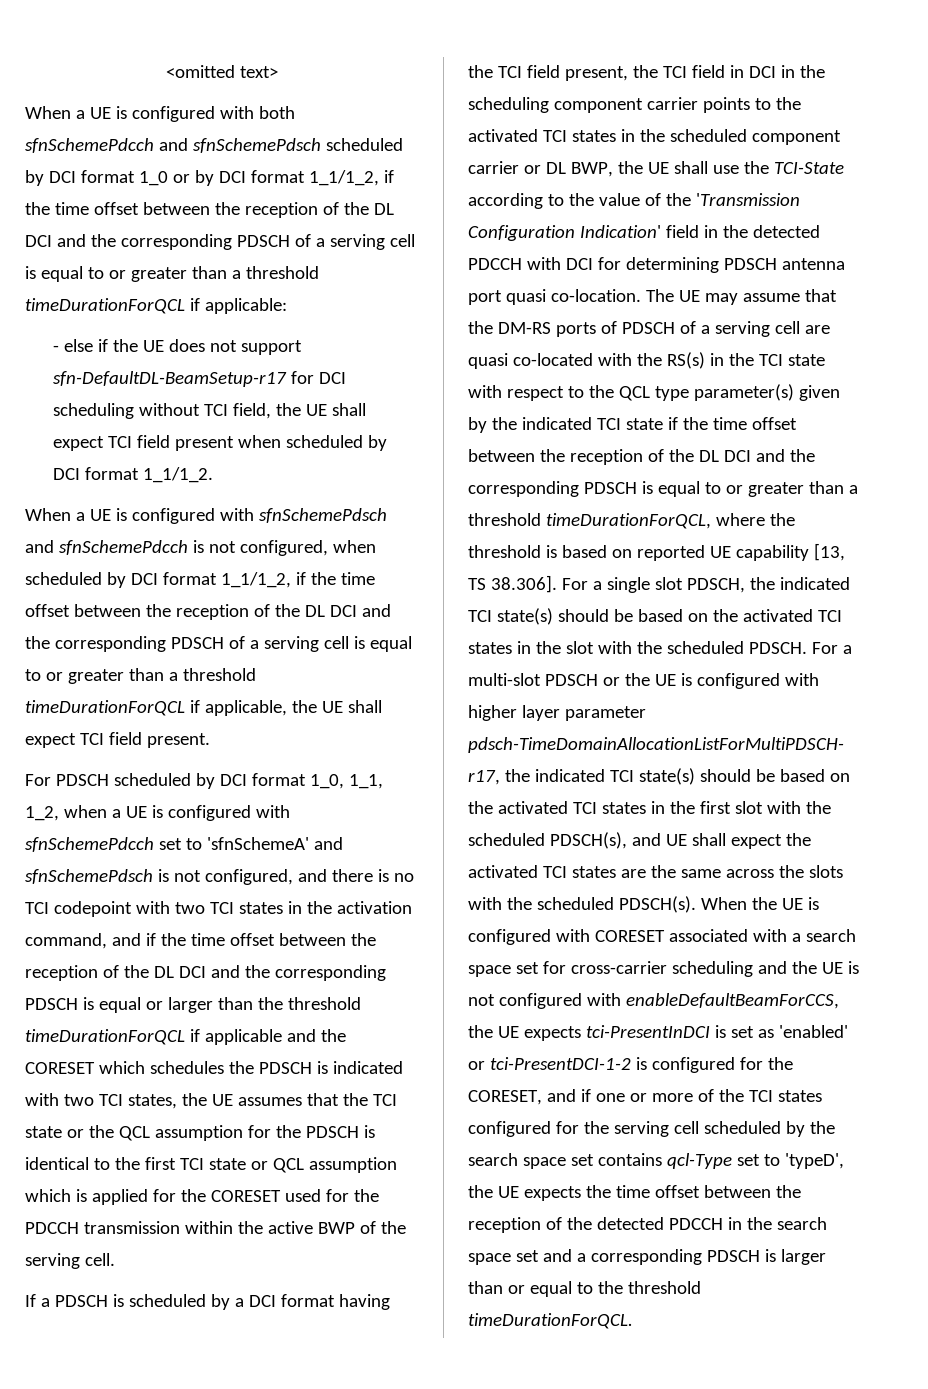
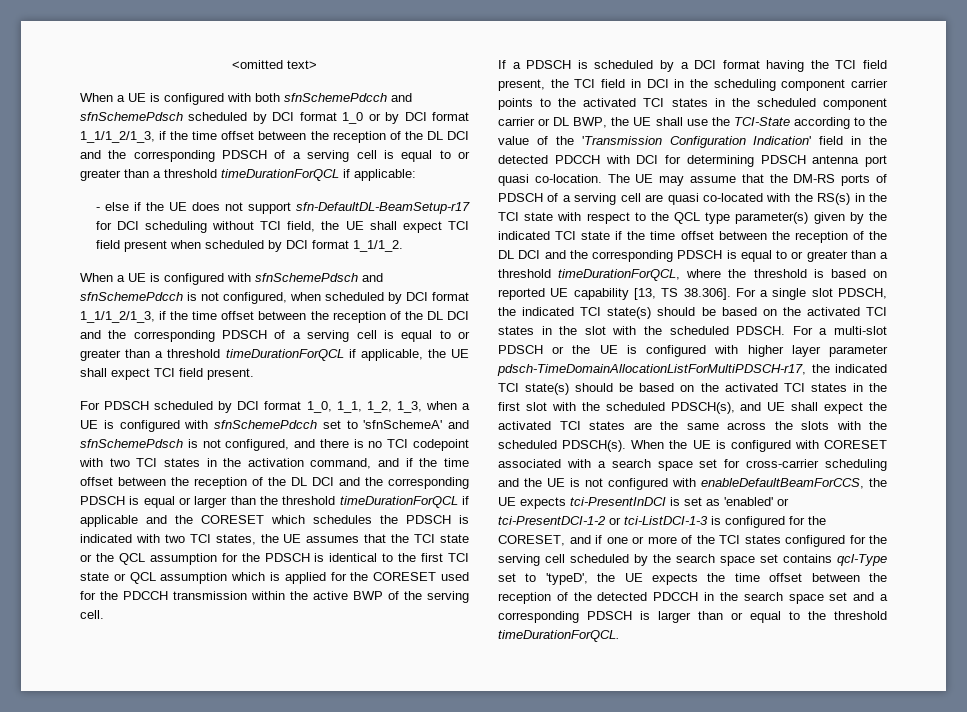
[308,170,379,186] 1_1/1_2, -> [80,131,155,143] 1_1/1_2/1_3,
[220,572,291,588] 1_1/1_2, -> [80,311,155,323] 1_1/1_2/1_3,
(59, 813) none -> [396,401,422,413] 1_3,
(631, 1063) none -> [609,516,708,525] or tci-ListDCI-1-3

